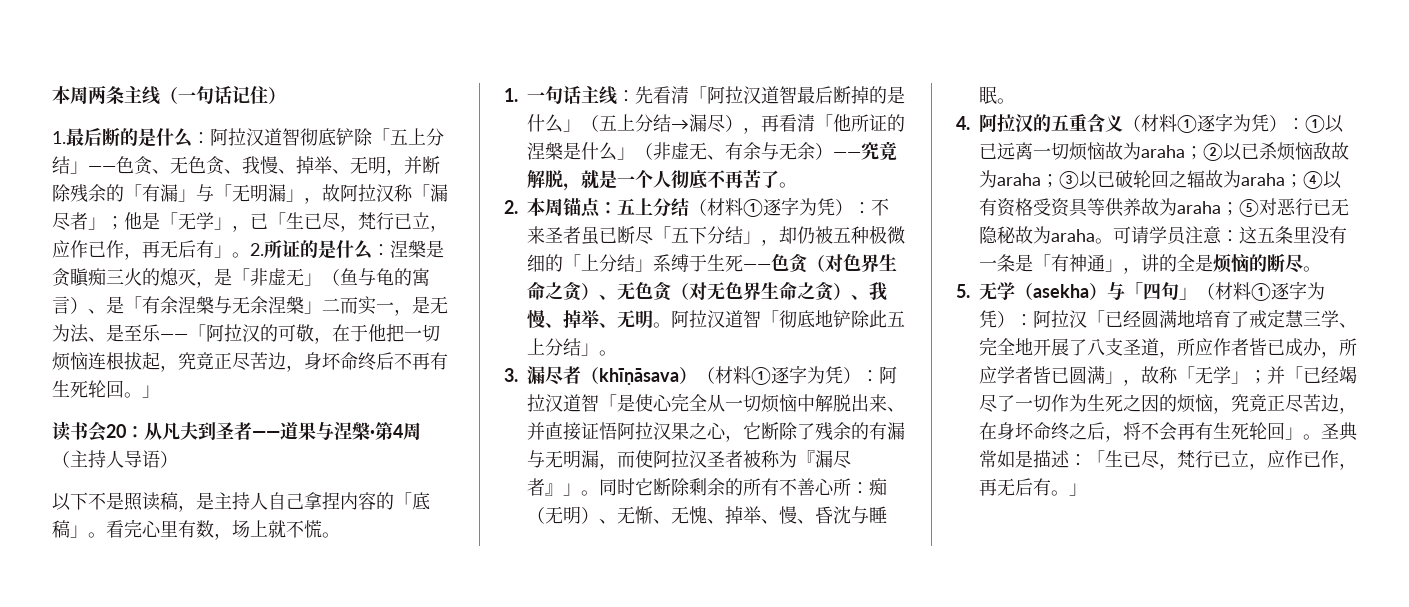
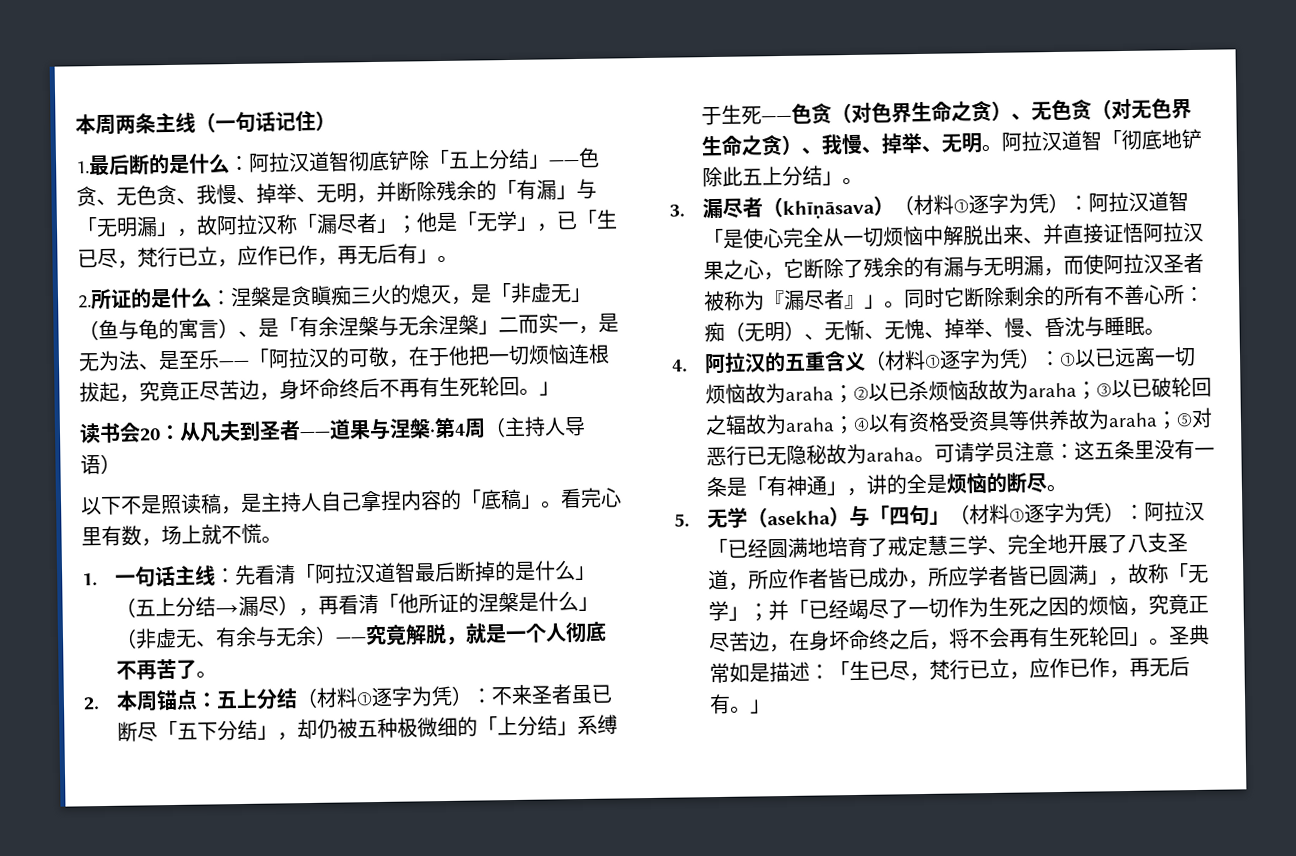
(250, 255) none -> (458, 259) //

